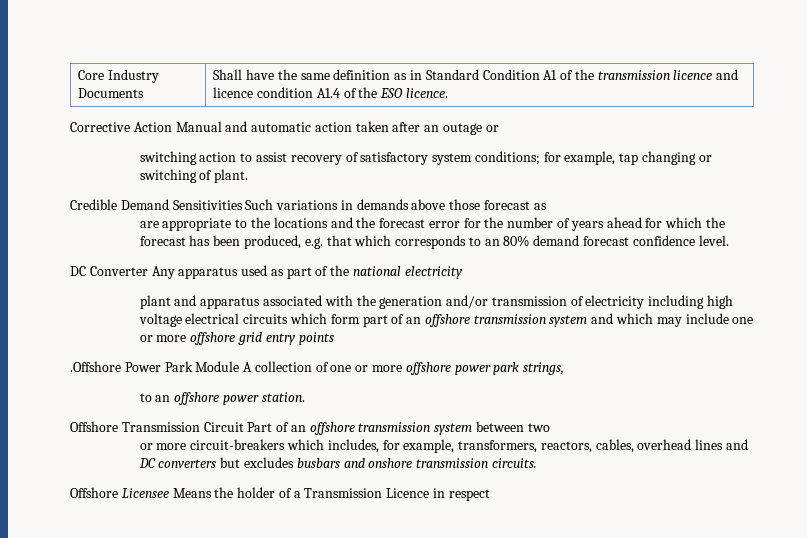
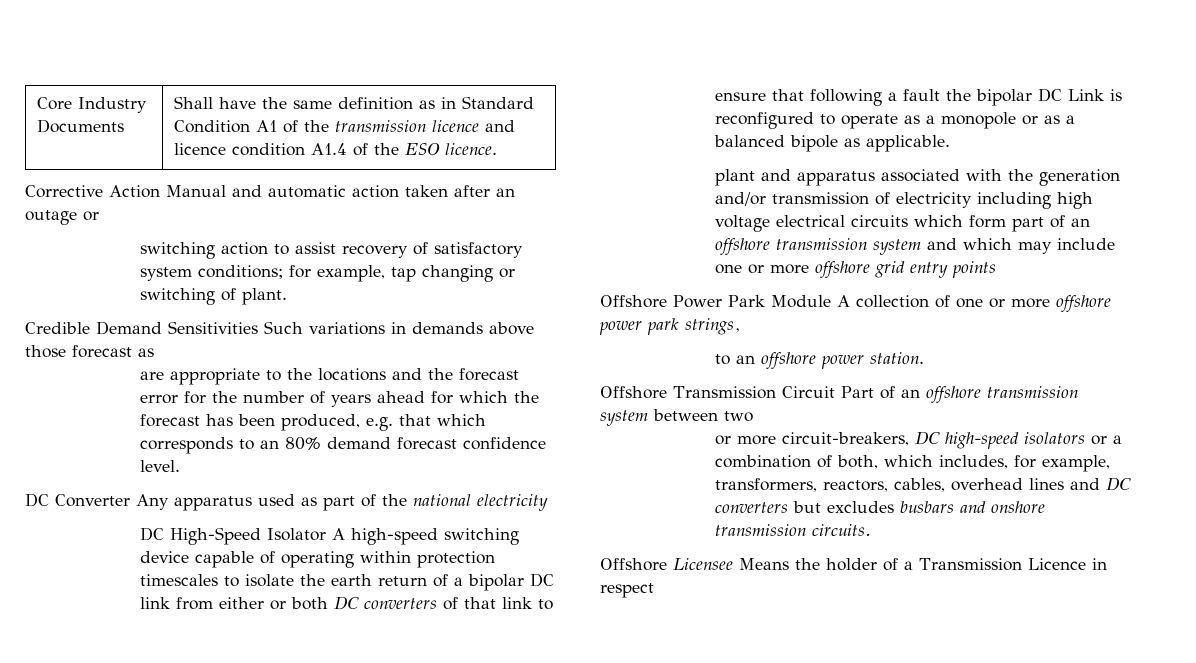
(463, 272) none -> [139,527,519,545] [139,551,495,568] [139,573,554,591] [139,596,553,610] [714,88,1122,106] [714,112,1075,129] [713,135,950,152] // DC High-Speed Isolator A high-speed switching device capable of operating within protection timescales to isolate the earth return of a bipolar DC link from either or both DC converters of that link to ensure that following a fault the bipolar DC Link is reconfigured to operate as a monopole or as a balanced bipole as applicable.
[70,361,121,372] .Offshore -> [600,295,667,308] Offshore
[190,439,286,450] circuit-breakers -> [781,431,1122,449] [714,455,878,469] circuit-breakers, DC high-speed isolators or a combination of both,

